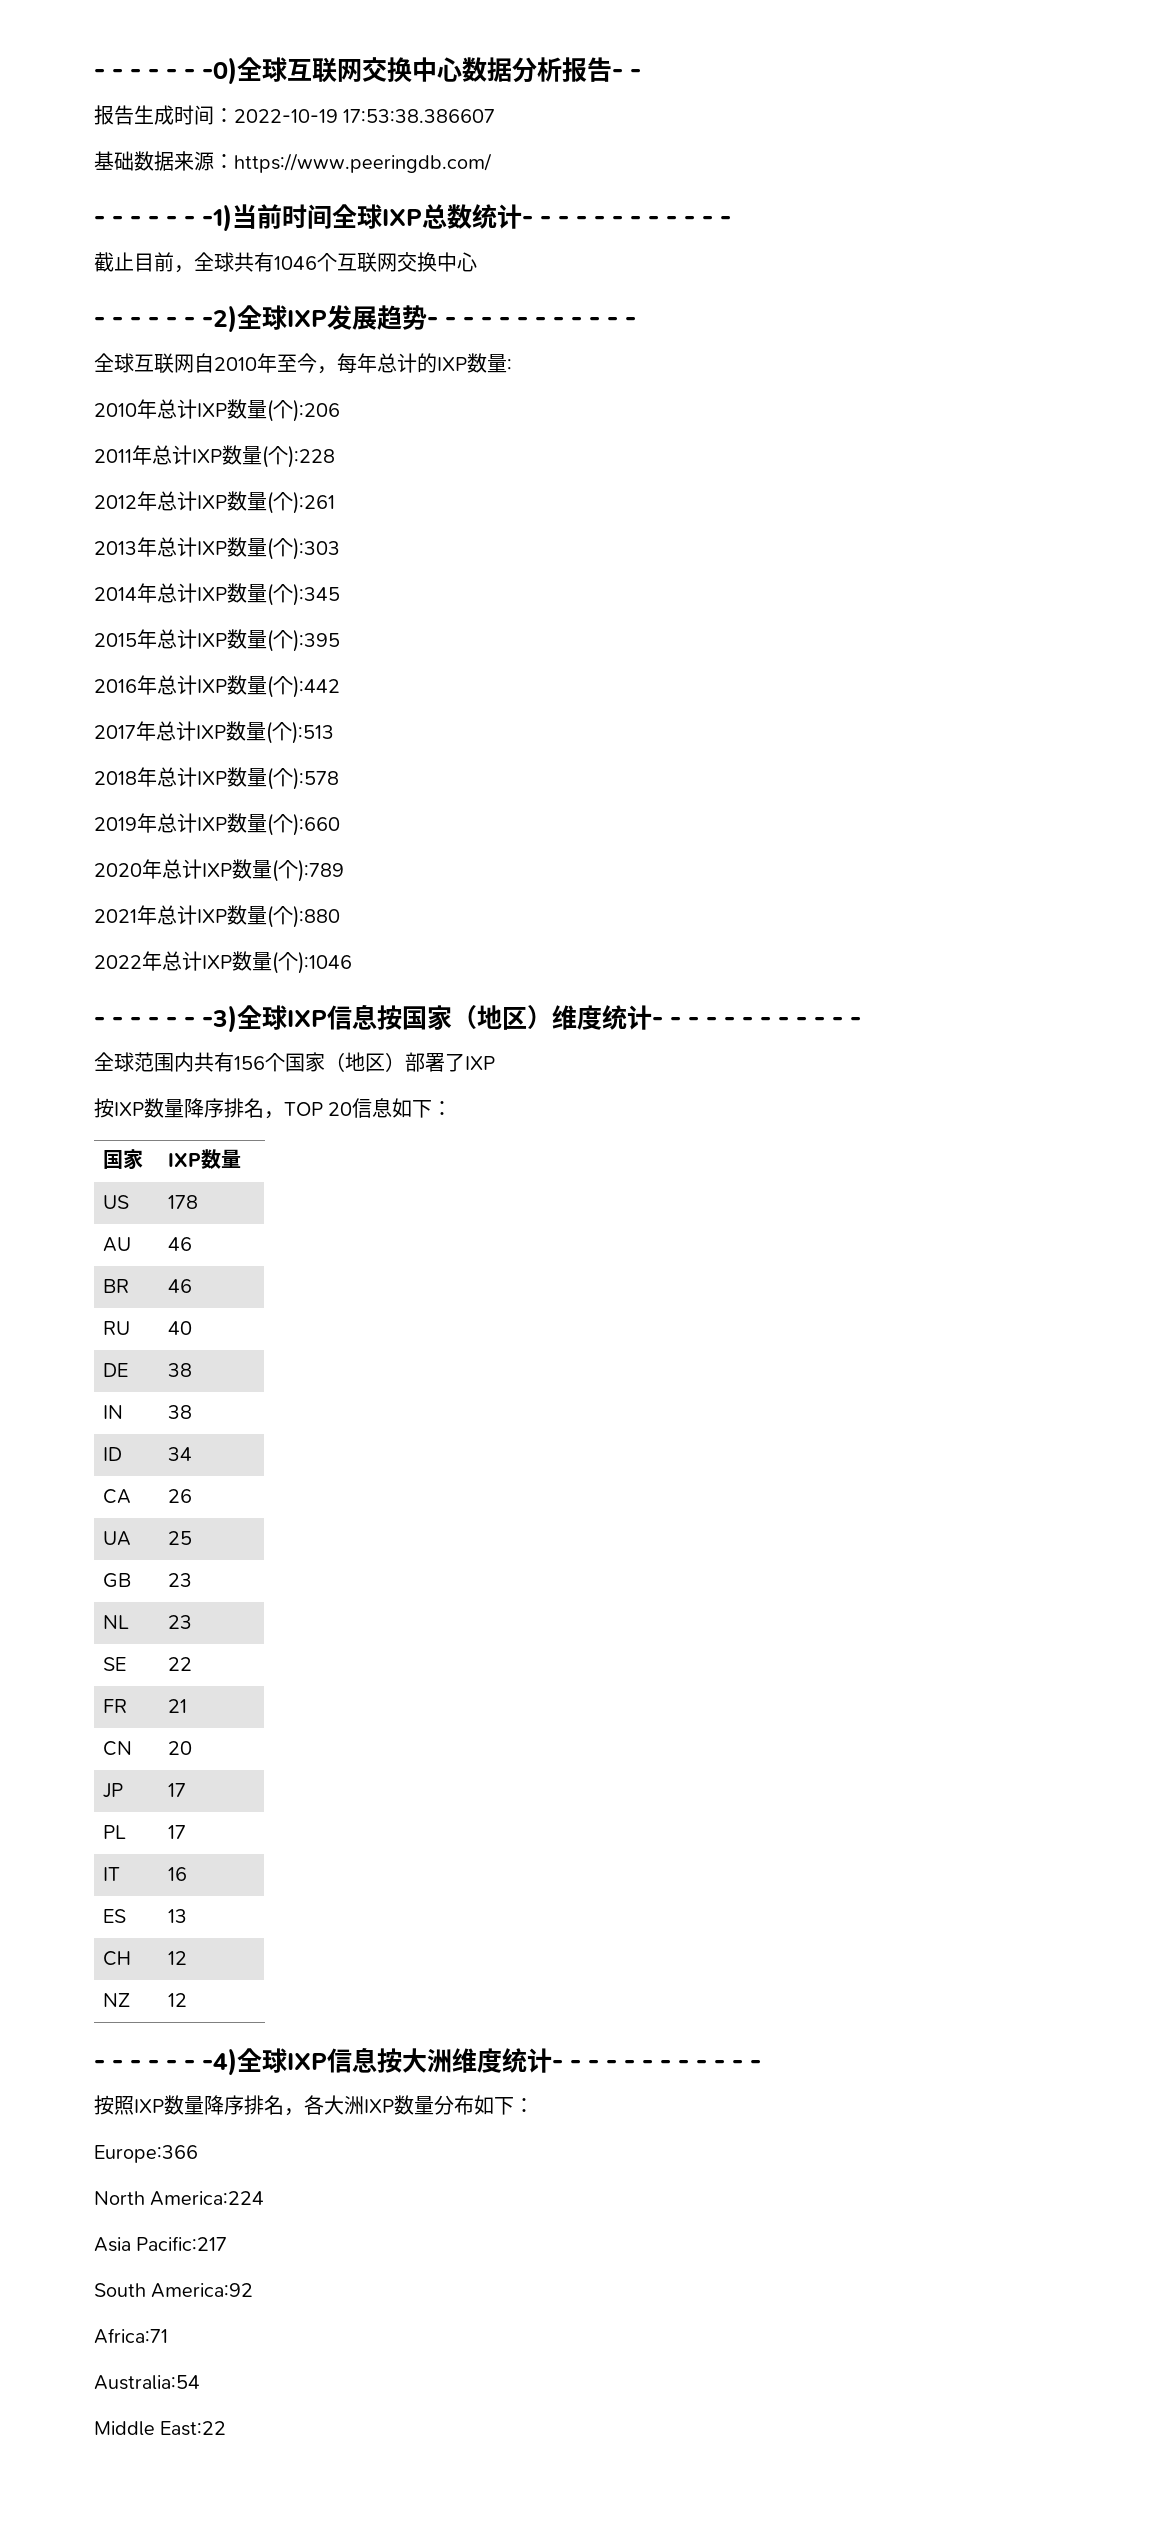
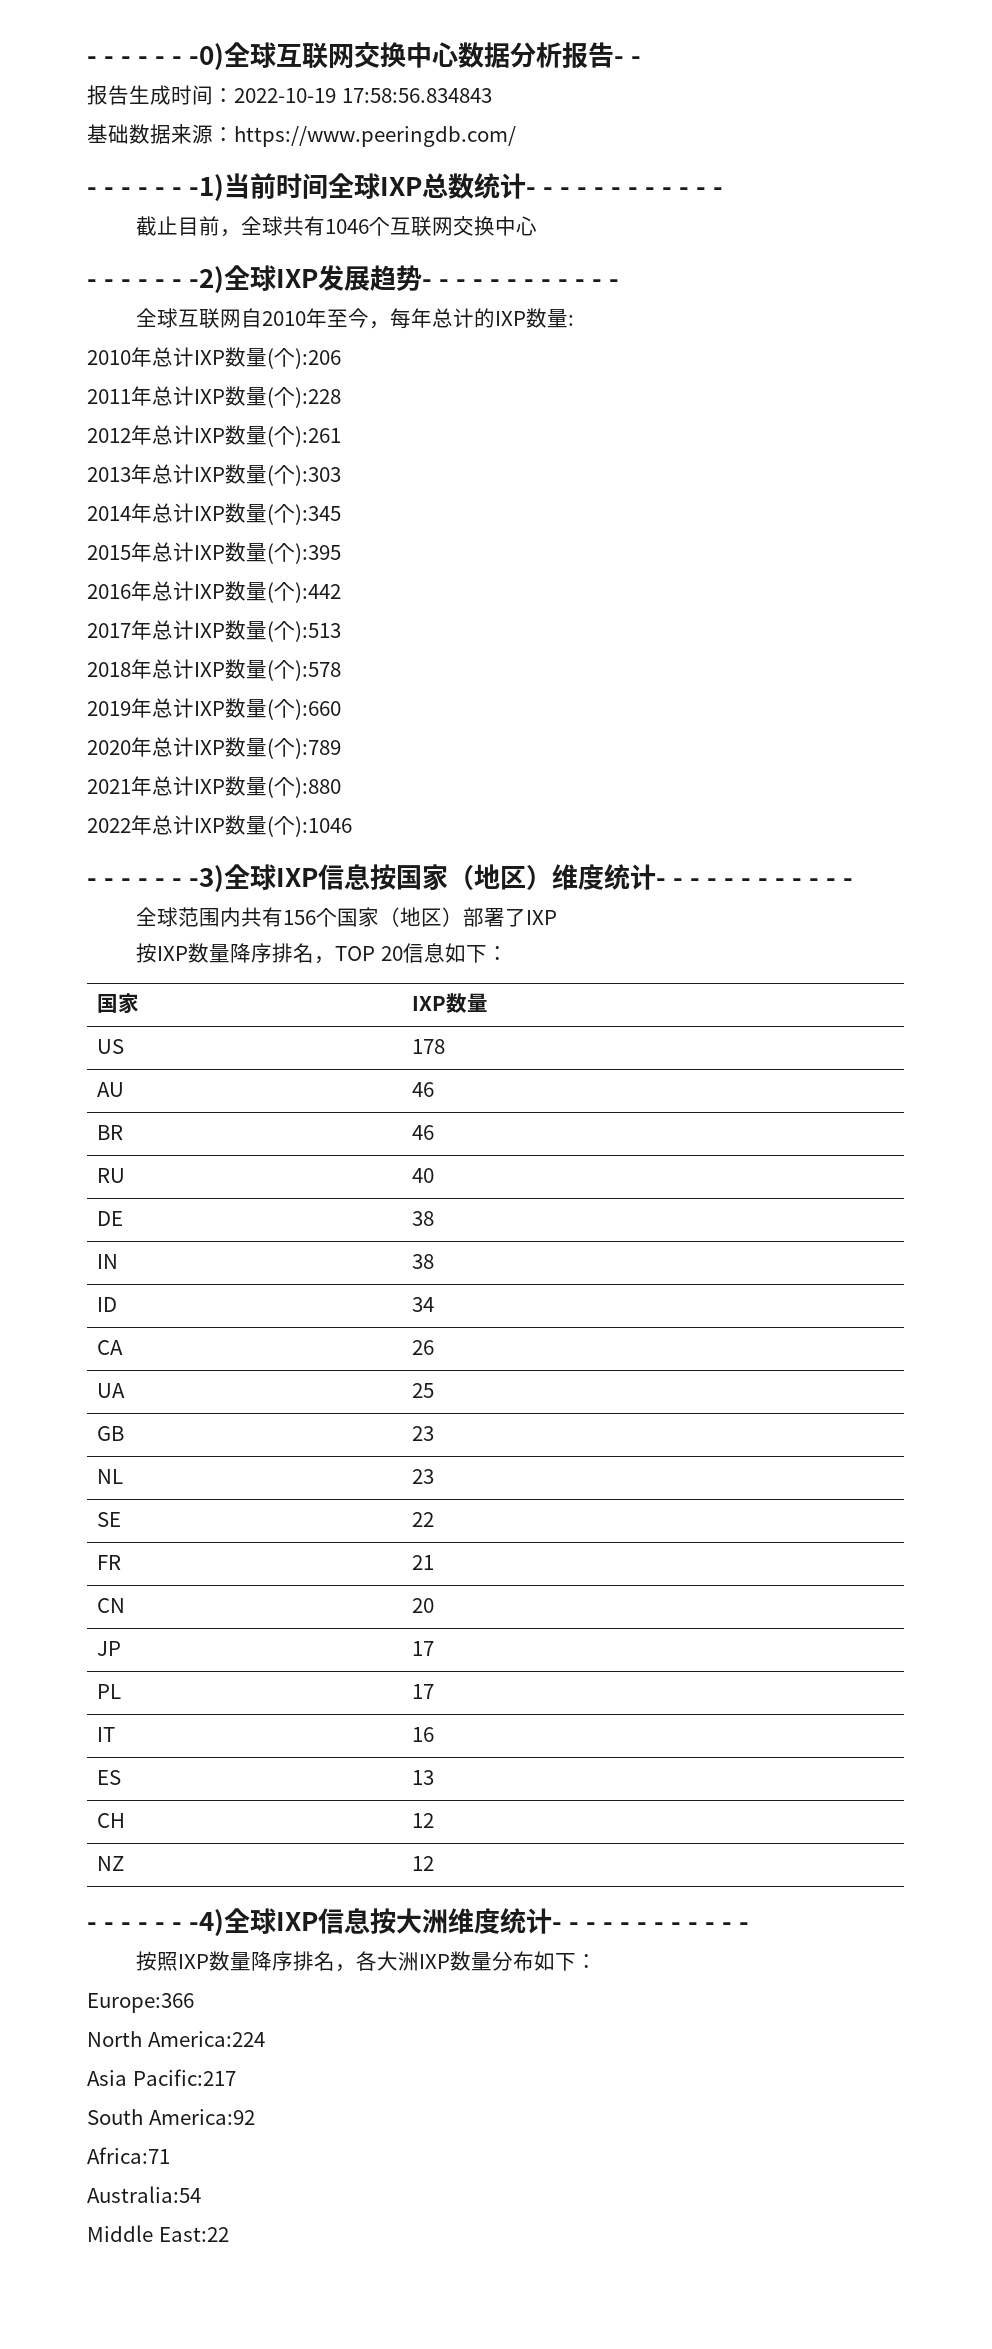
[343,109,496,123] 17:53:38.386607 -> [341,88,492,103] 17:58:56.834843

